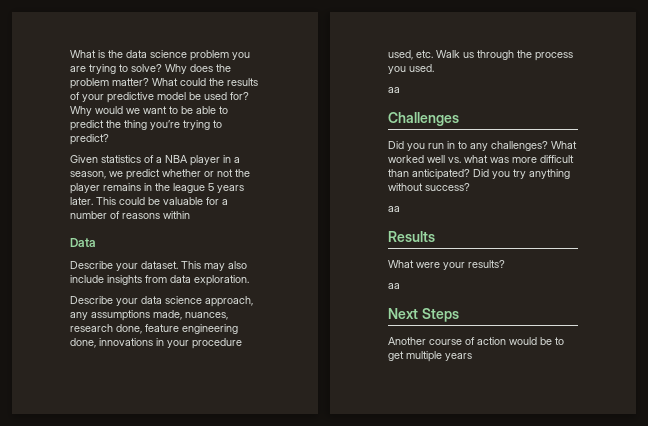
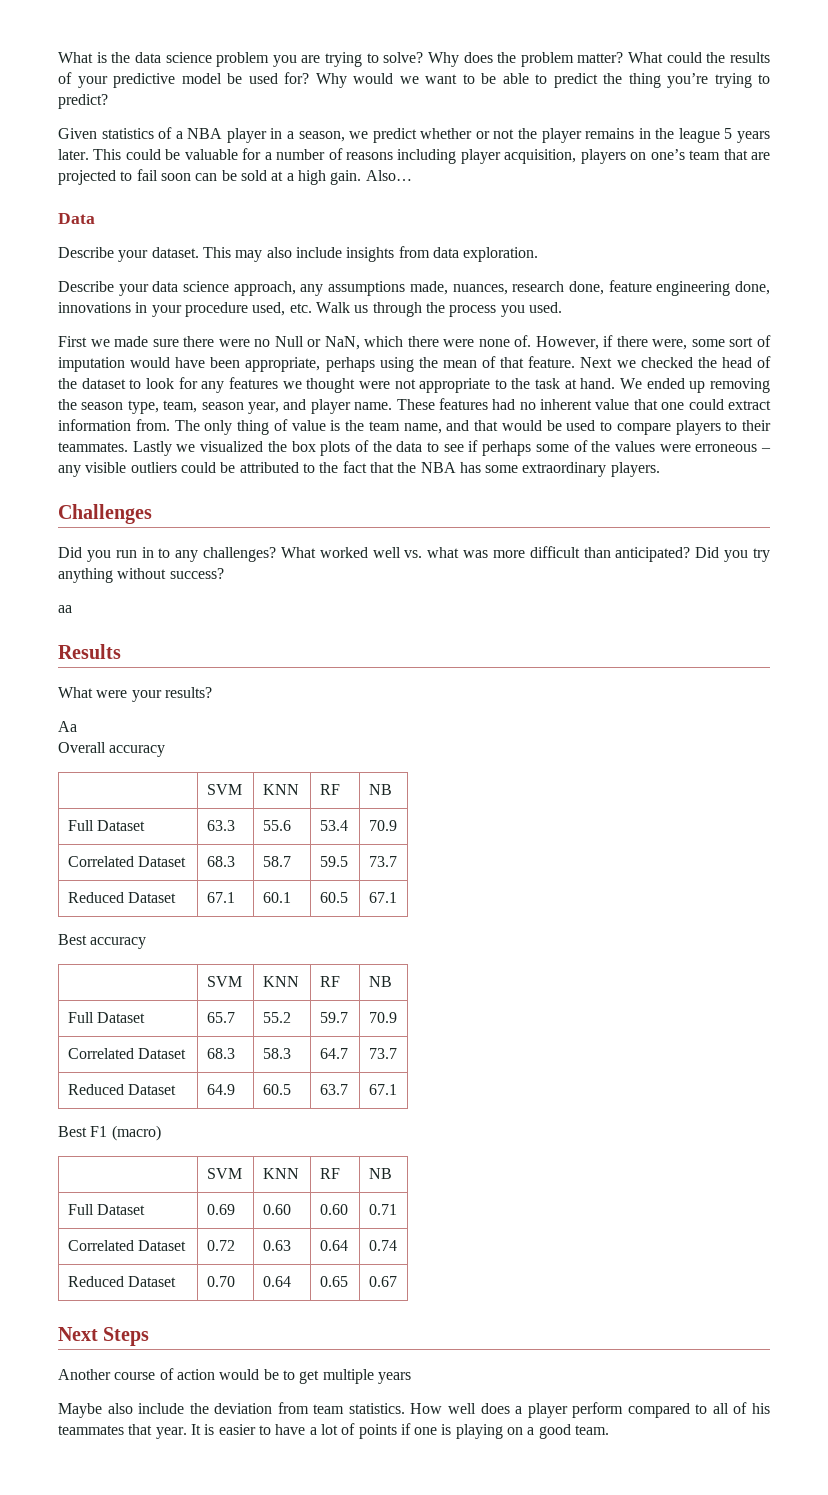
[163,211,190,219] within -> [397,149,771,164] [58,169,412,185] including player acquisition, players on one’s team that are projected to fail soon can be sold at a high gain. Also…
[388,87,400,93] aa -> [58,335,771,350] [58,356,772,372] [58,377,770,393] [58,398,772,414] [58,419,771,435] [58,440,772,456] [58,461,660,477] First we made sure there were no Null or NaN, which there were none of. However, if there were, some sort of imputation would have been appropriate, perhaps using the mean of that feature. Next we checked the head of the dataset to look for any features we thought were not appropriate to the task at hand. We ended up removing the season type, team, season year, and player name. These features had no inherent value that one could extract information from. The only thing of value is the team name, and that would be used to compare players to their teammates. Lastly we visualized the box plots of the data to see if perhaps some of the values were erroneous – any visible outliers could be attributed to the fact that the NBA has some extraordinary players.
[388,283,400,289] aa -> [58,721,77,732] [58,742,166,757] [206,784,242,795] [262,784,299,795] [319,784,340,795] [368,784,392,795] [67,820,146,831] [206,820,235,831] [262,820,291,831] [319,820,348,831] [368,820,397,831] [67,856,187,867] [206,856,235,867] [262,856,291,867] [319,856,348,867] [368,856,397,867] [67,892,177,903] [206,892,235,903] [262,892,291,903] [319,892,348,903] [368,892,397,903] [58,934,147,949] [206,976,242,987] [262,976,299,987] [319,976,340,987] [368,976,392,987] [67,1012,146,1023] [206,1012,235,1023] [262,1012,291,1023] [319,1012,348,1023] [368,1012,397,1023] [67,1048,187,1059] [206,1048,235,1059] [262,1048,291,1059] [319,1048,348,1059] [368,1048,397,1059] [67,1084,177,1095] [206,1084,235,1095] [262,1084,291,1095] [319,1084,348,1095] [368,1084,397,1095] [58,1125,161,1141] [206,1168,242,1179] [262,1168,299,1179] [319,1168,340,1179] [368,1168,392,1179] [67,1204,146,1215] [206,1204,235,1215] [262,1204,291,1215] [319,1204,348,1215] [368,1204,397,1215] [67,1240,187,1251] [206,1240,235,1251] [262,1240,291,1251] [319,1240,348,1251] [368,1240,397,1251] [67,1276,177,1287] [206,1276,235,1287] [262,1276,291,1287] [319,1276,348,1287] [368,1276,397,1287] Aa // Overall accuracy // | SVM | KNN | RF | NB // Full Dataset | 63.3 | 55.6 | 53.4 | 70.9 // Correlated Dataset | 68.3 | 58.7 | 59.5 | 73.7 // Reduced Dataset | 67.1 | 60.1 | 60.5 | 67.1 // Best accuracy // | SVM | KNN | RF | NB // Full Dataset | 65.7 | 55.2 | 59.7 | 70.9 // Correlated Dataset | 68.3 | 58.3 | 64.7 | 73.7 // Reduced Dataset | 64.9 | 60.5 | 63.7 | 67.1 // Best F1 (macro) // | SVM | KNN | RF | NB // Full Dataset | 0.69 | 0.60 | 0.60 | 0.71 // Correlated Dataset | 0.72 | 0.63 | 0.64 | 0.74 // Reduced Dataset | 0.70 | 0.64 | 0.65 | 0.67
(472, 357) none -> [58,1402,770,1418] [58,1423,610,1439] // Maybe also include the deviation from team statistics. How well does a player perform compared to all of his teammates that year. It is easier to have a lot of points if one is playing on a good team.

